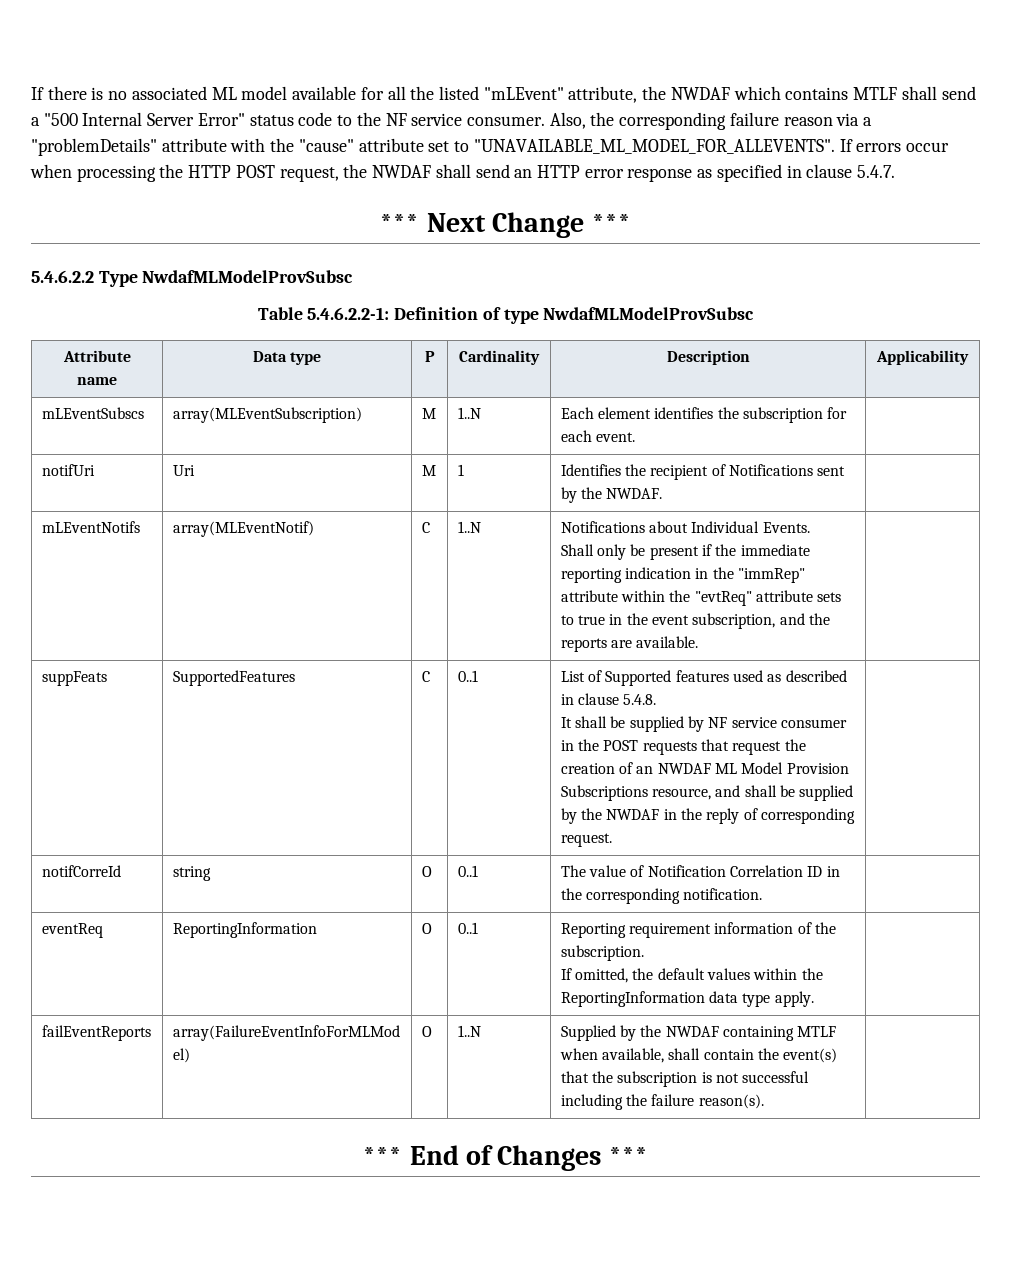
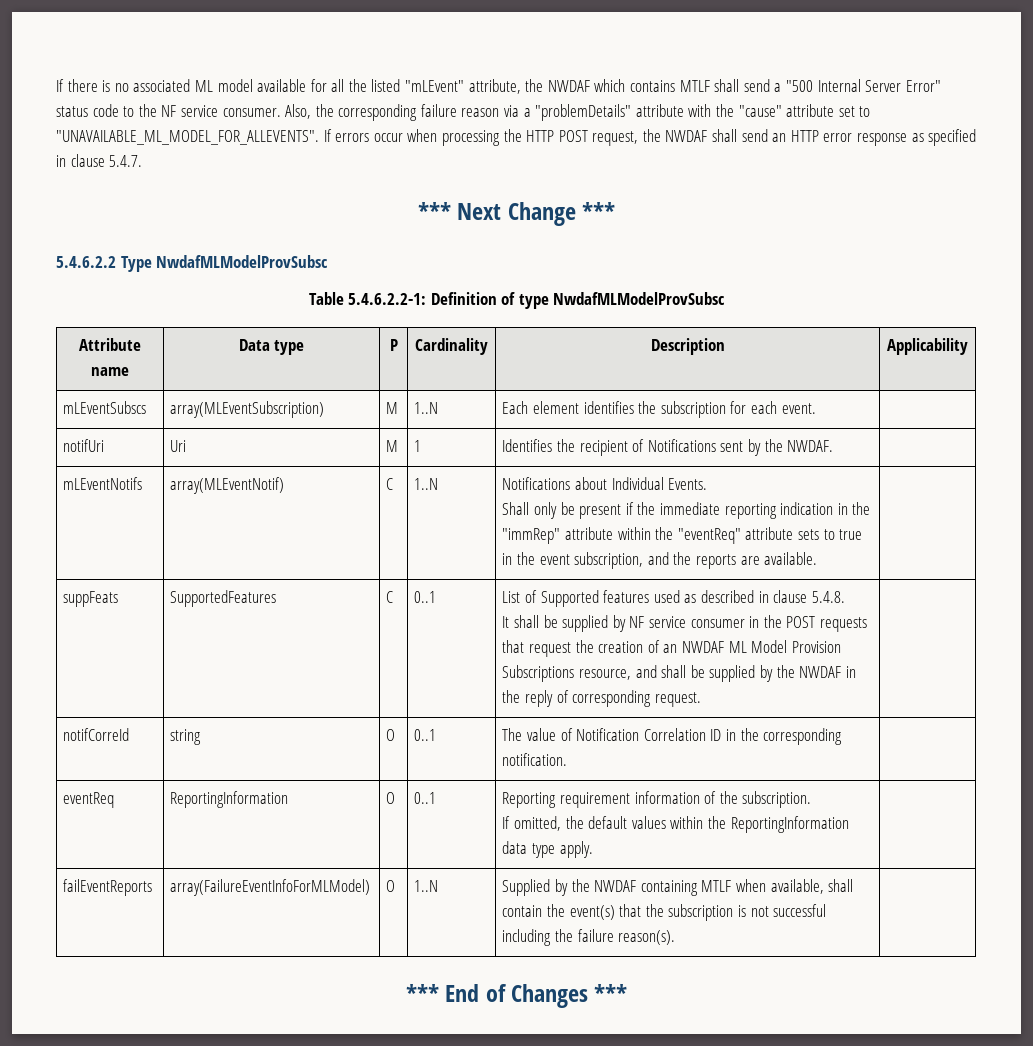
[694,591,752,606] "evtReq" -> [677,528,741,544] "eventReq"

